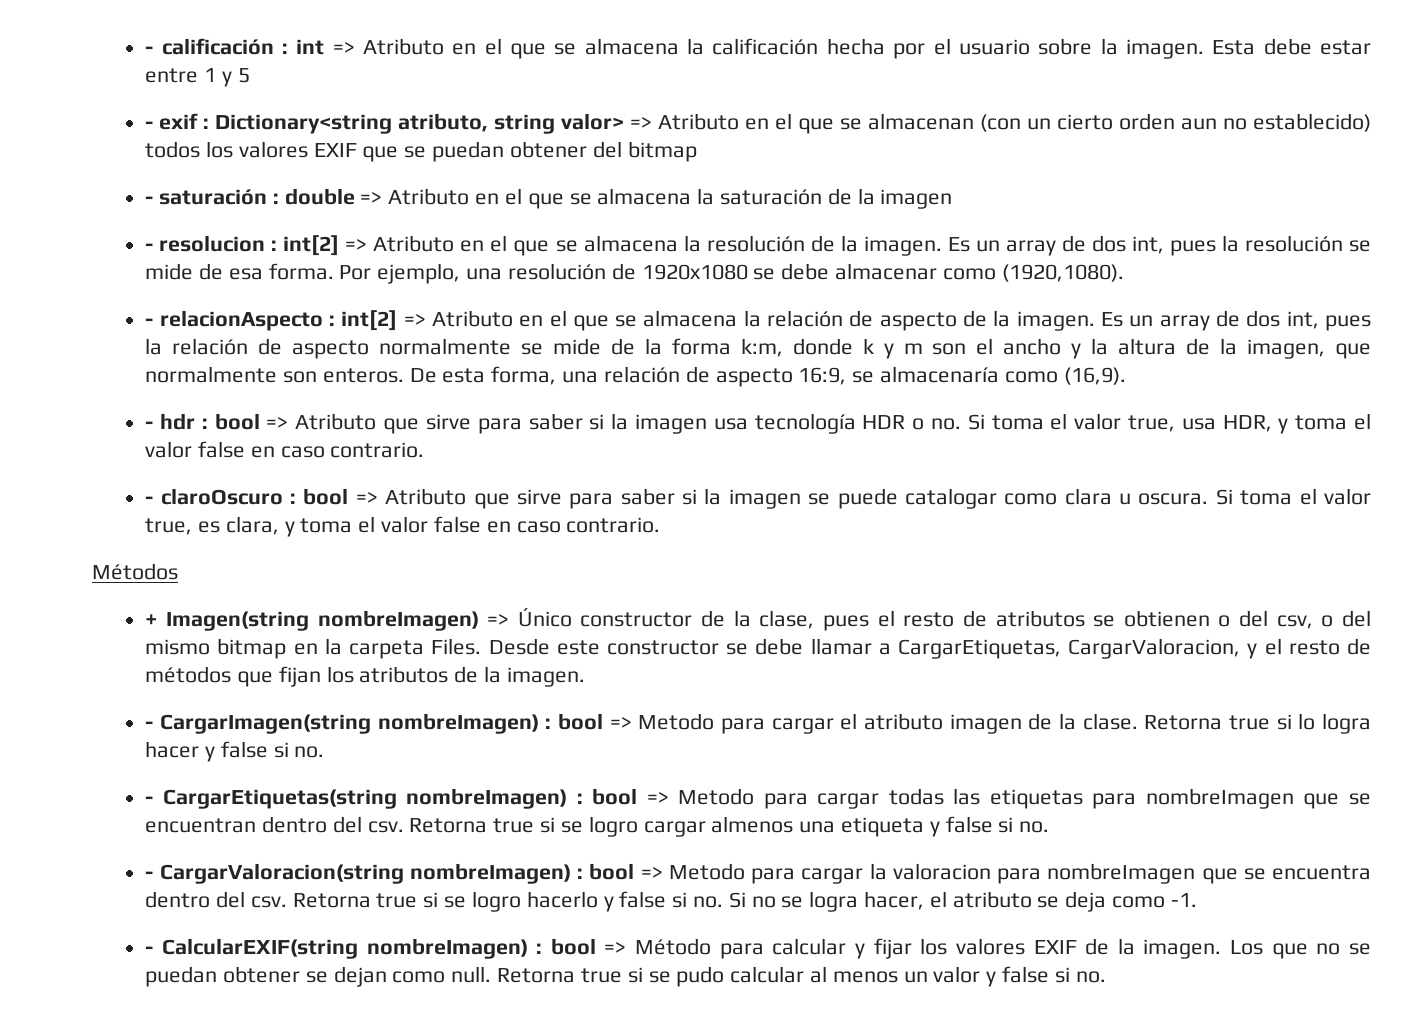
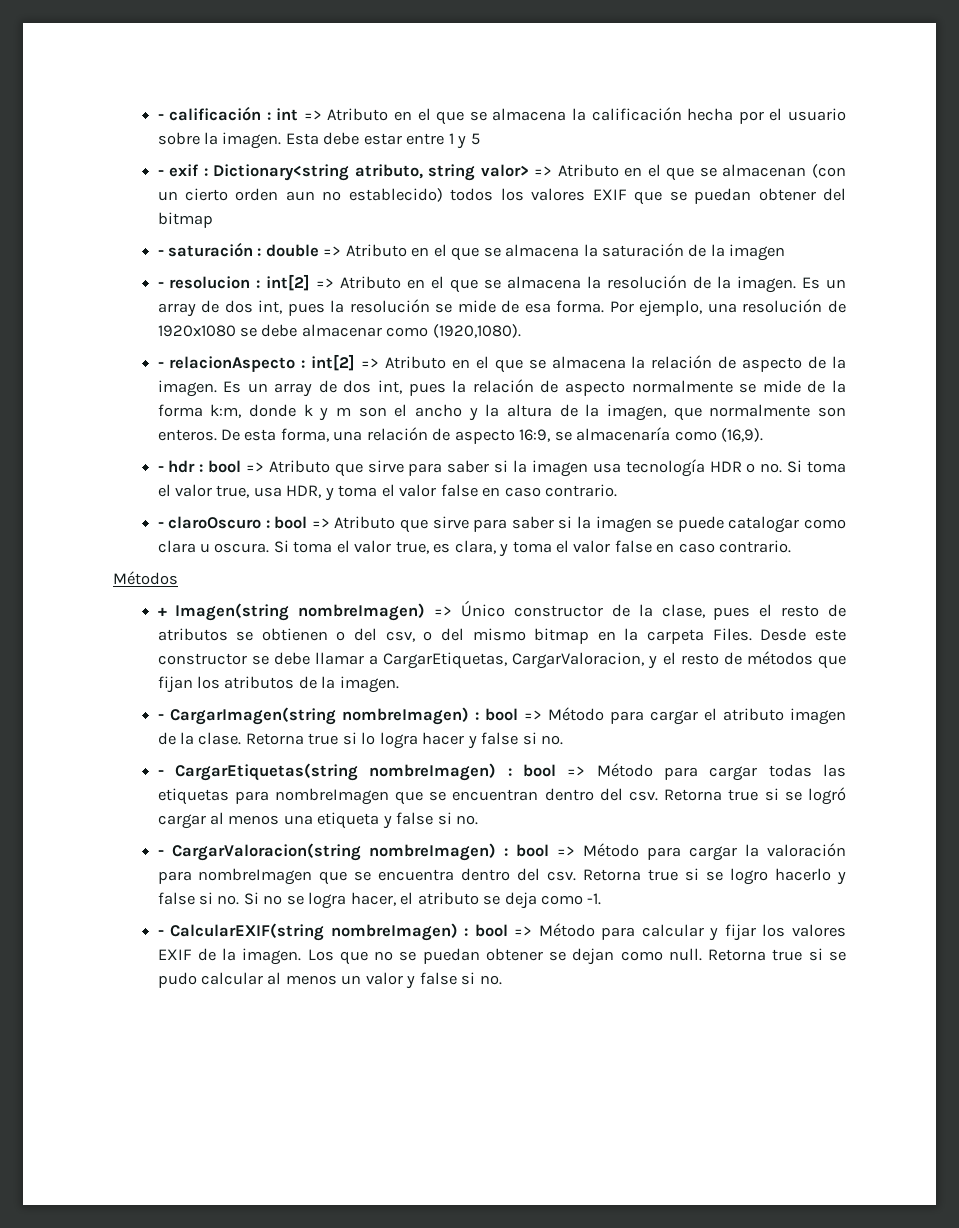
[638,713,715,730] Metodo -> [547,707,604,721] Método
[678,788,755,805] Metodo -> [596,763,653,777] Método
[588,816,794,837] logro cargar almenos -> [808,787,846,805] [157,812,280,829] logró cargar al menos
[668,863,745,880] Metodo -> [582,843,639,857] Método
[892,863,991,880] valoracion -> [767,843,846,857] valoración

